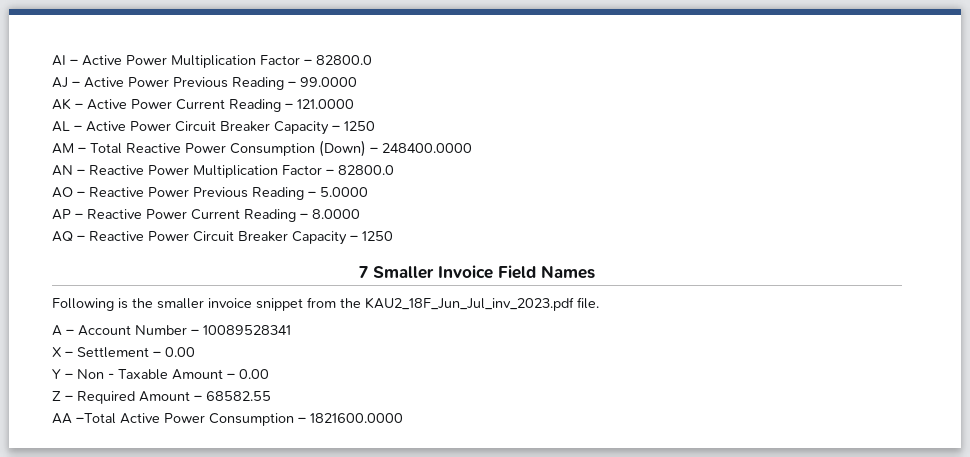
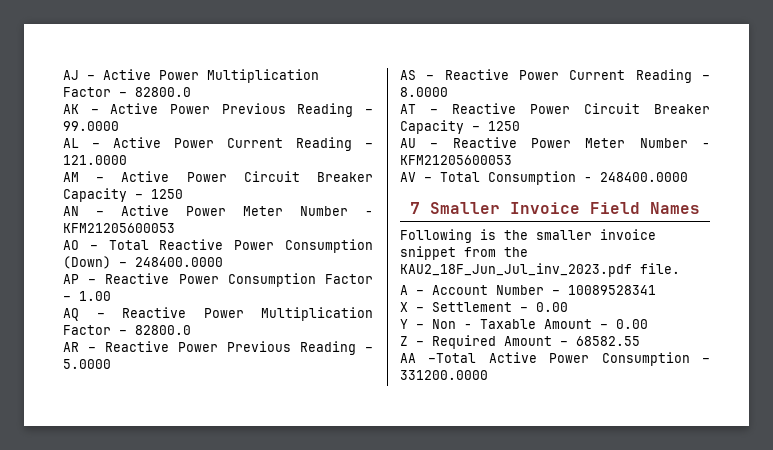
[52,55,66,66] AI -> [63,70,79,80] AJ
[52,77,68,88] AJ -> [63,104,79,114] AK
[52,98,71,110] AK -> [63,138,79,148] AL
[52,121,70,132] AL -> [63,172,79,182] AM
[52,143,74,154] AM -> [63,205,373,216] [63,223,175,233] [63,240,79,250] AN – Active Power Meter Number - KFM21205600053 // AO
[52,165,73,176] AN -> [63,273,373,287] [63,291,111,301] [63,308,79,321] AP – Reactive Power Consumption Factor – 1.00 // AQ
[52,187,73,198] AO -> [63,342,79,352] AR
[52,209,71,220] AP -> [400,70,416,80] AS
[52,231,73,242] AQ -> [400,104,416,114] AT
(393, 236) none -> [400,137,710,148] [400,155,512,165] [400,171,688,185] // AU – Reactive Power Meter Number - KFM21205600053 // AV – Total Consumption - 248400.0000
[310,413,403,423] 1821600.0000 -> [400,370,488,380] 331200.0000

